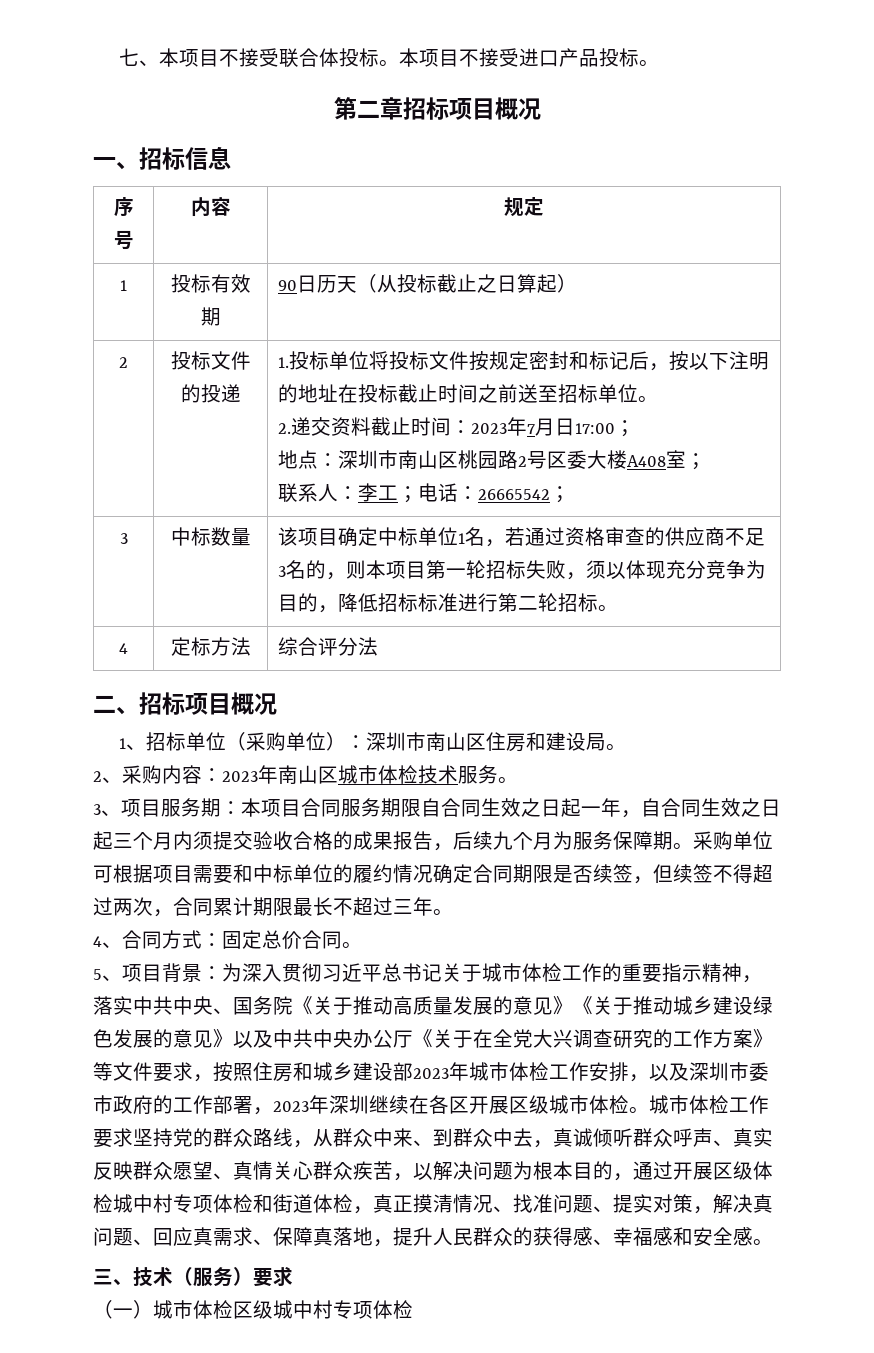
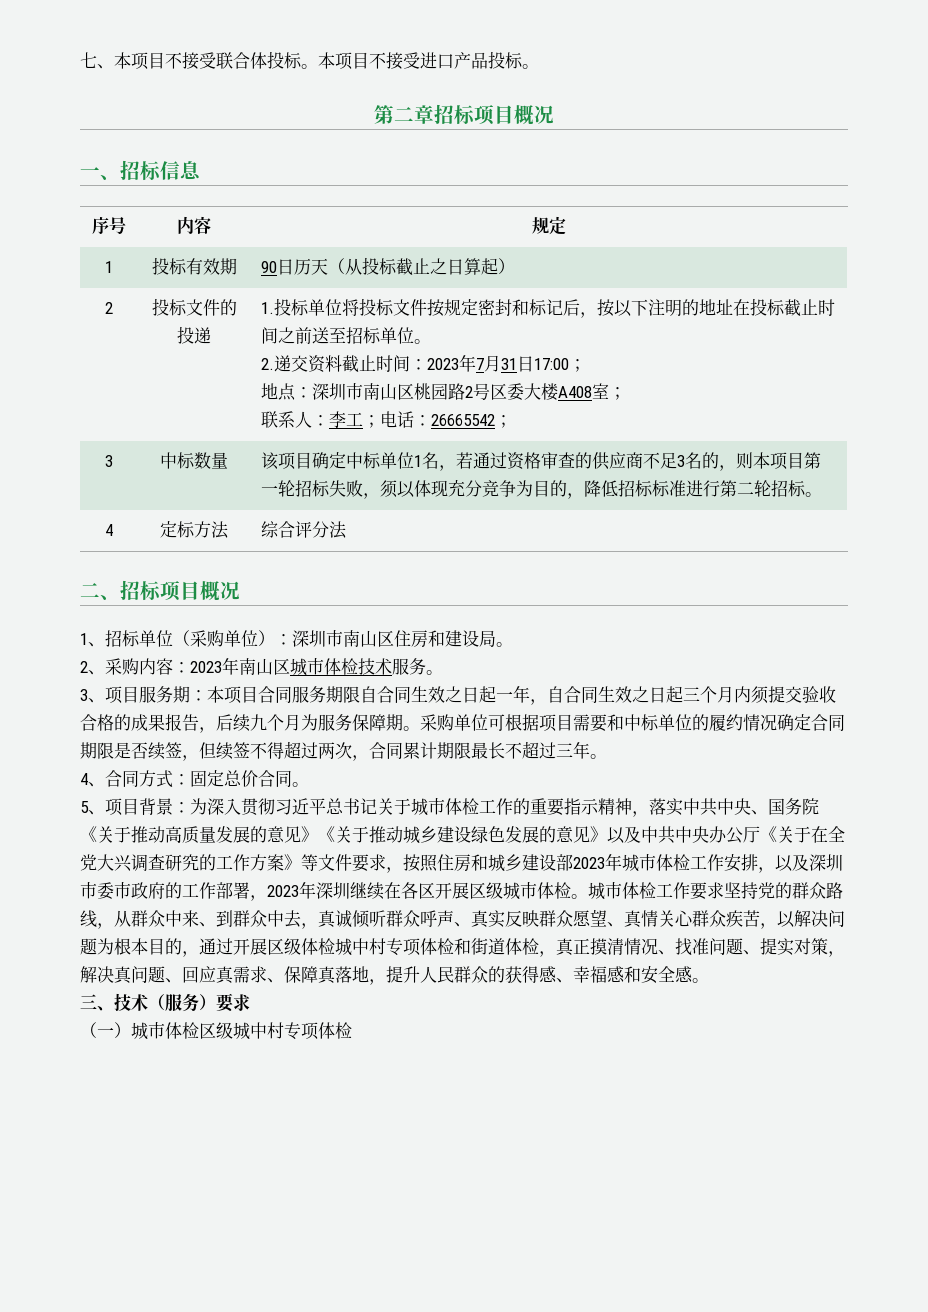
(555, 427) none -> [501,358,518,370] 31

